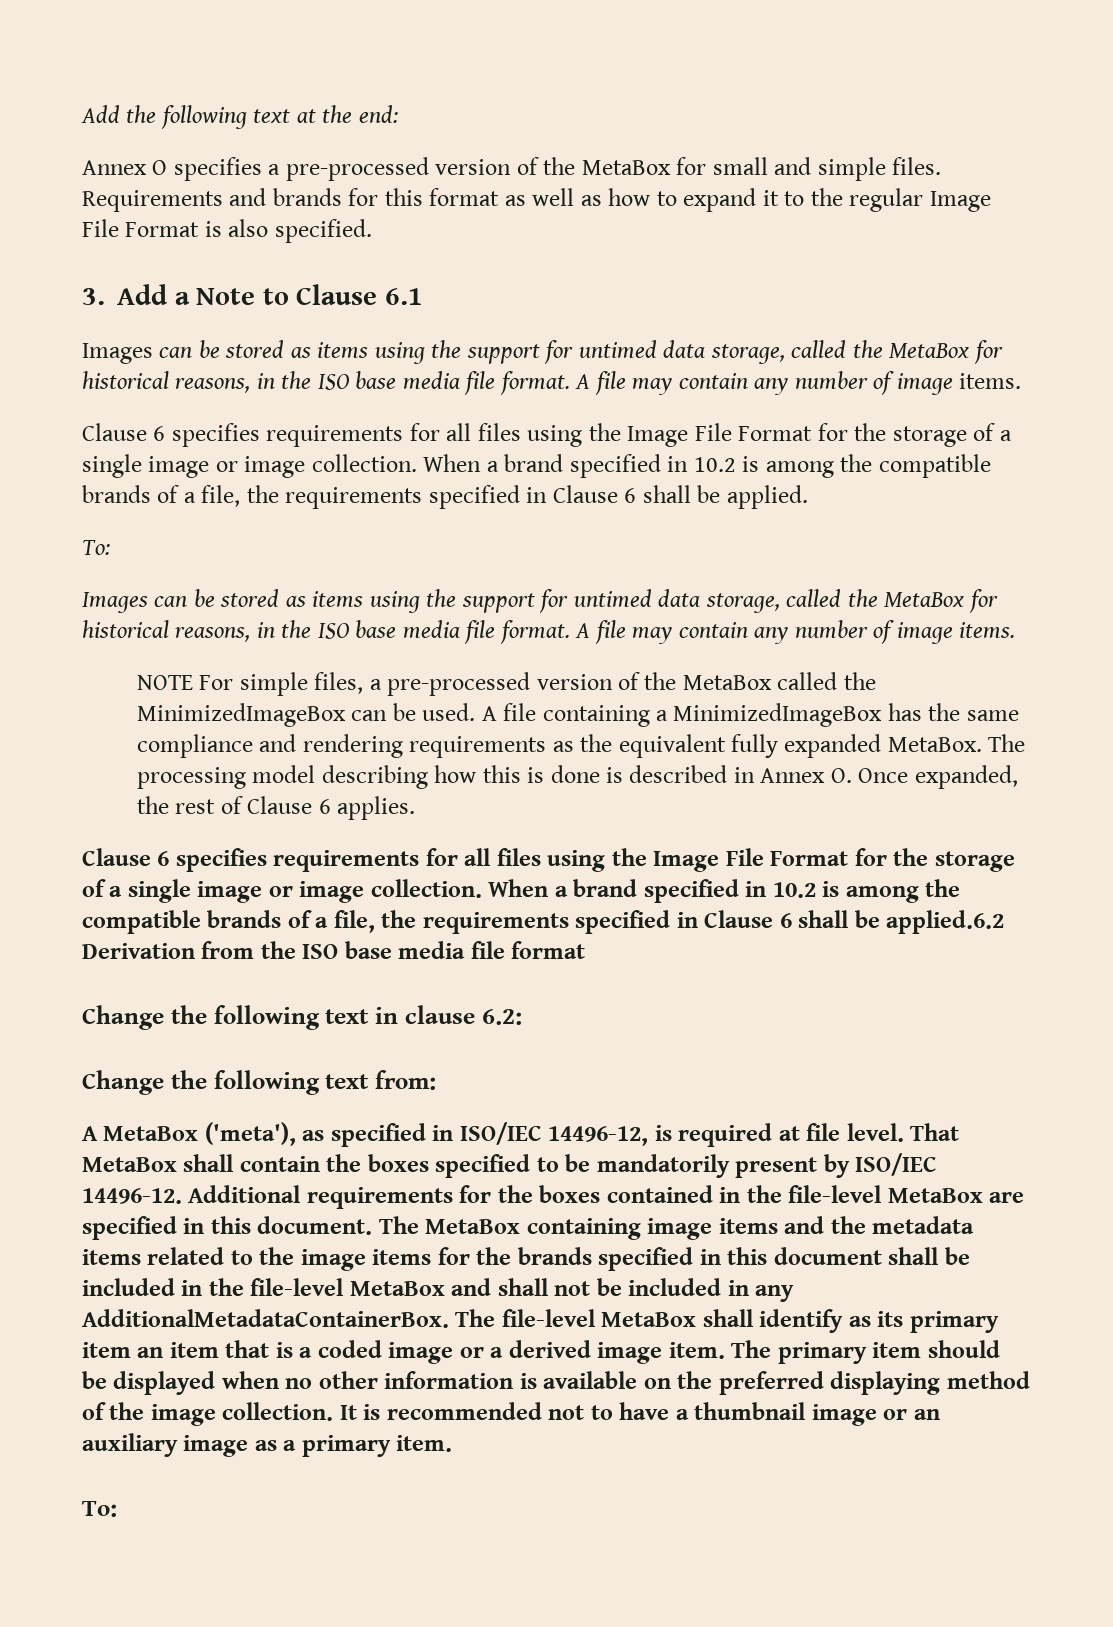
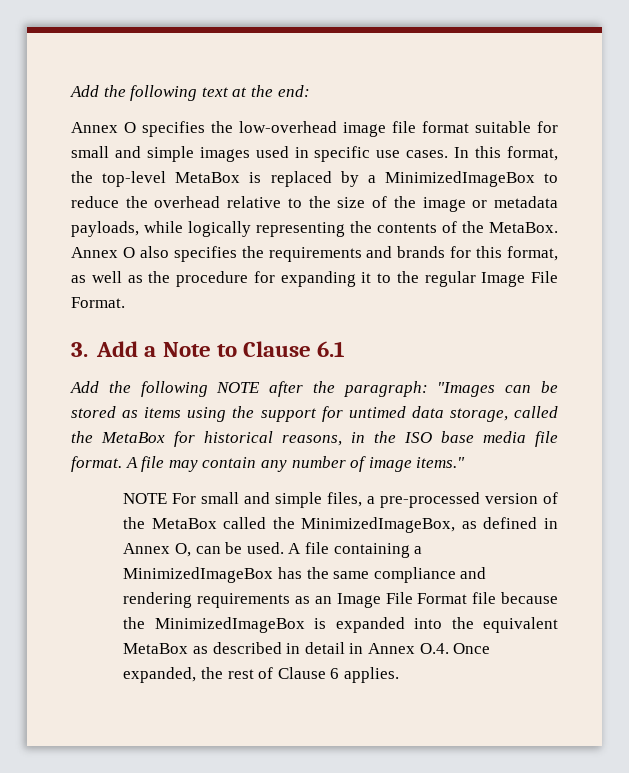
[268,157,942,181] [82,190,223,212] a pre-processed version of the MetaBox for small and simple files. Requirements -> [211,121,558,137] [71,146,559,162] [71,171,558,187] [71,196,559,212] [71,221,558,237] [71,246,362,262] the low-overhead image file format suitable for small and simple images used in specific use cases. In this format, the top-level MetaBox is replaced by a MinimizedImageBox to reduce the overhead relative to the size of the image or metadata payloads, while logically representing the contents of the MetaBox. Annex O also specifies the requirements
[429,188,500,206] format -> [506,246,558,261] format,
[608,188,757,212] how to expand -> [148,271,356,287] the procedure for expanding
[125,219,372,243] Format is also specified. -> [71,297,125,308] Format.
[82,343,153,364] Images -> [70,381,496,397] Add the following NOTE after the paragraph: "Images
[959,373,1022,389] [82,423,1012,447] [82,454,991,478] [82,485,808,509] [82,540,110,555] [82,589,998,613] [82,620,1016,644] items. // Clause 6 specifies requirements for all files using the Image File Format for the storage of a single image or image collection. When a brand specified in 10.2 is among the compatible brands of a file, the requirements specified in Clause 6 shall be applied. // To: // Images can be stored as items using the support for untimed data storage, called the MetaBox for historical reasons, in the ISO base media file format. A file may contain any number of image items. -> [416,457,466,468] items."
(234, 682) none -> [201,492,271,504] small and
[136,703,346,727] MinimizedImageBox -> [301,517,558,533] [123,543,192,557] MinimizedImageBox, as defined in Annex O,
[580,734,1026,758] [136,765,852,789] the equivalent fully expanded MetaBox. The processing model describing how this is done is described in Annex O. -> [314,592,558,608] [123,617,558,633] [123,642,449,654] an Image File Format file because the MinimizedImageBox is expanded into the equivalent MetaBox as described in detail in Annex O.4.
[82,848,1015,872] [82,879,961,903] [82,910,1005,934] [82,941,586,959] [82,1005,522,1030] [82,1070,436,1095] [82,1122,960,1147] [82,1153,938,1178] [82,1185,1025,1209] [82,1216,975,1240] [82,1247,970,1271] [82,1278,795,1302] [82,1309,999,1333] [82,1340,1000,1364] [82,1371,1030,1395] [82,1402,940,1426] [82,1433,453,1457] [82,1501,117,1517] // Clause 6 specifies requirements for all files using the Image File Format for the storage of a single image or image collection. When a brand specified in 10.2 is among the compatible brands of a file, the requirements specified in Clause 6 shall be applied.6.2 Derivation from the ISO base media file format // Change the following text in clause 6.2: // Change the following text from: // A MetaBox ('meta'), as specified in ISO/IEC 14496-12, is required at file level. That MetaBox shall contain the boxes specified to be mandatorily present by ISO/IEC 14496-12. Additional requirements for the boxes contained in the file-level MetaBox are specified in this document. The MetaBox containing image items and the metadata items related to the image items for the brands specified in this document shall be included in the file-level MetaBox and shall not be included in any AdditionalMetadataContainerBox. The file-level MetaBox shall identify as its primary item an item that is a coded image or a derived image item. The primary item should be displayed when no other information is available on the preferred displaying method of the image collection. It is recommended not to have a thumbnail image or an auxiliary image as a primary item. // To: -> (399, 675) none

